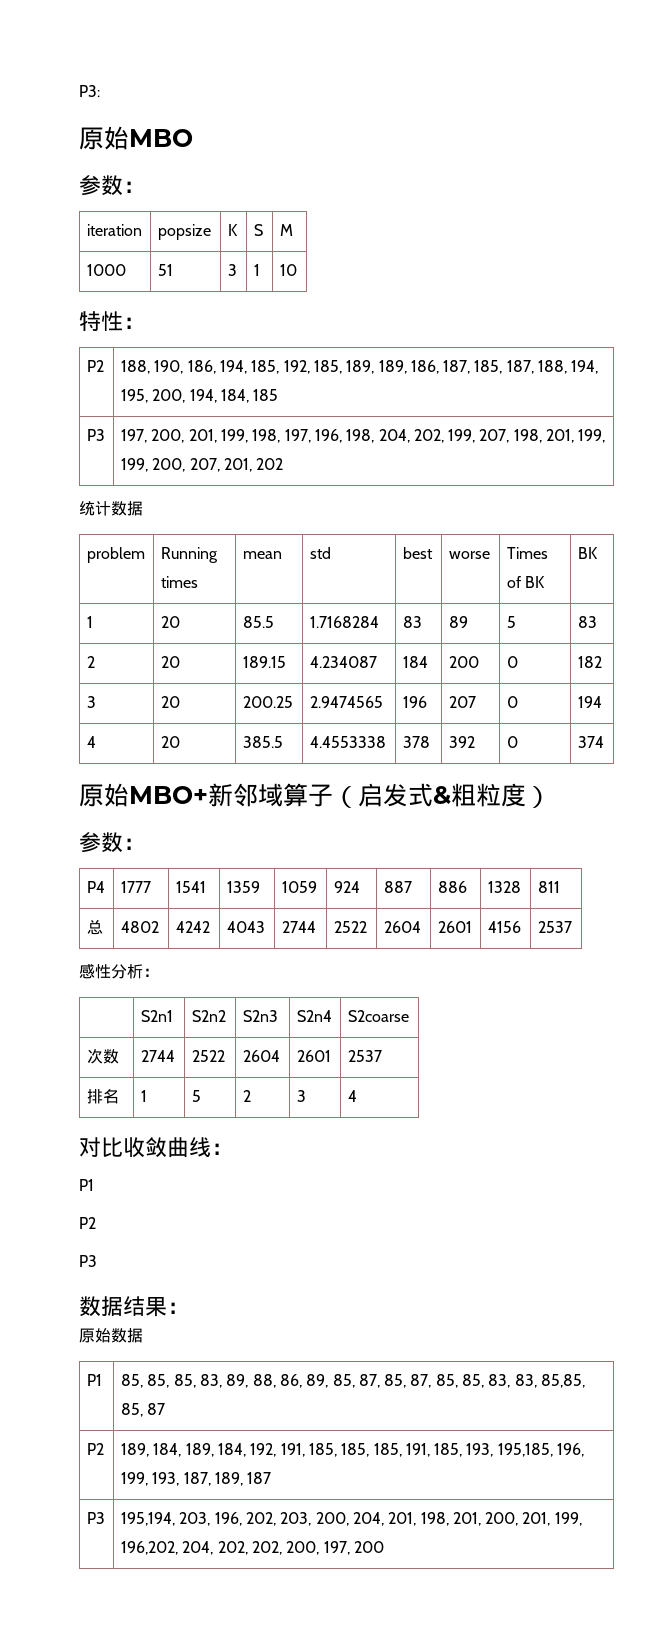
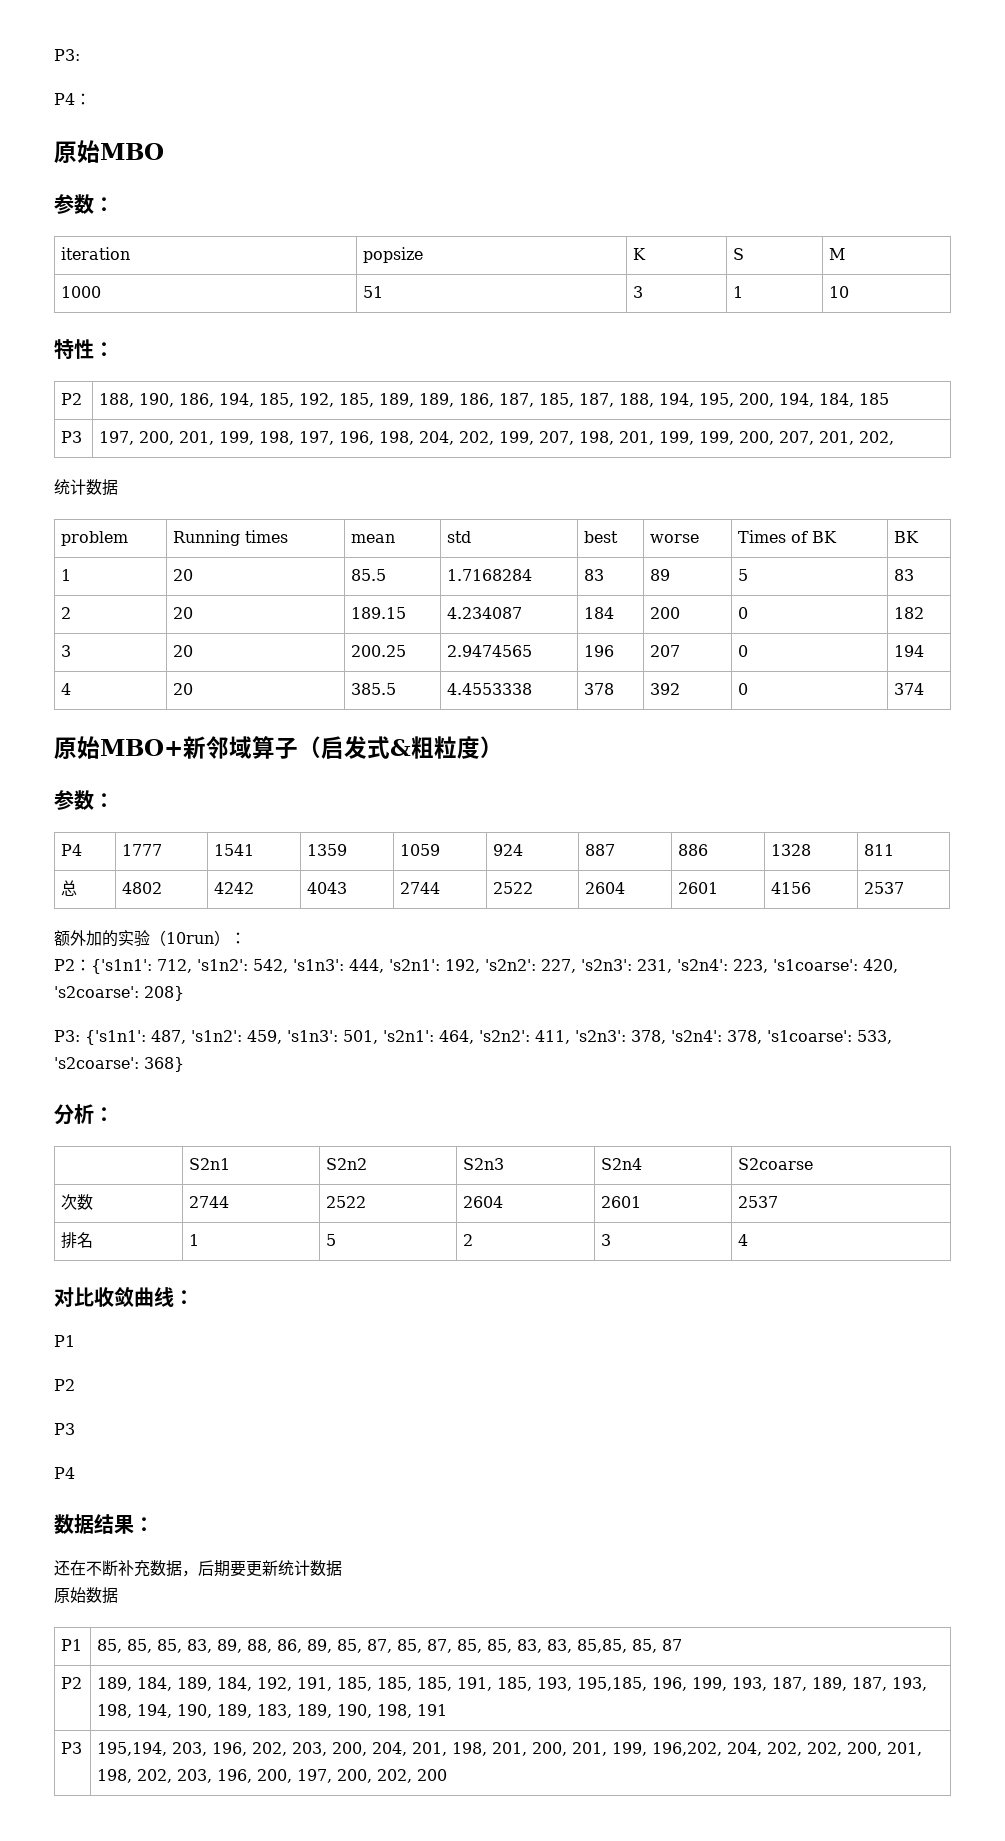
[79,85,100,97] P3: -> [54,49,80,61] [54,93,91,105] P3: // P4：
[256,458,284,470] 202 -> [859,431,895,445] 202,
[79,963,111,979] 感性 -> [54,930,246,947] [54,959,898,974] [54,986,184,1001] [54,1030,892,1045] [54,1057,184,1072] 额外加的实验（10run）： // P2：{'s1n1': 712, 's1n2': 542, 's1n3': 444, 's2n1': 192, 's2n2': 227, 's2n3': 231, 's2n4': 223, 's1coarse': 420, 's2coarse': 208} // P3: {'s1n1': 487, 's1n2': 459, 's1n3': 501, 's2n1': 464, 's2n2': 411, 's2n3': 378, 's2n4': 378, 's1coarse': 533, 's2coarse': 368} //
(97, 1261) none -> [54,1467,75,1479] // P4
(189, 1308) none -> [54,1560,342,1577] // 还在不断补充数据，后期要更新统计数据
[247,1472,272,1484] 187 -> [852,1677,928,1691] [97,1704,448,1718] 187, 193, 198, 194, 190, 189, 183, 189, 190, 198, 191
[323,1541,350,1555] 197, -> [887,1742,923,1756] [97,1769,413,1783] 201, 198, 202, 203, 196, 200, 197, 200, 202,

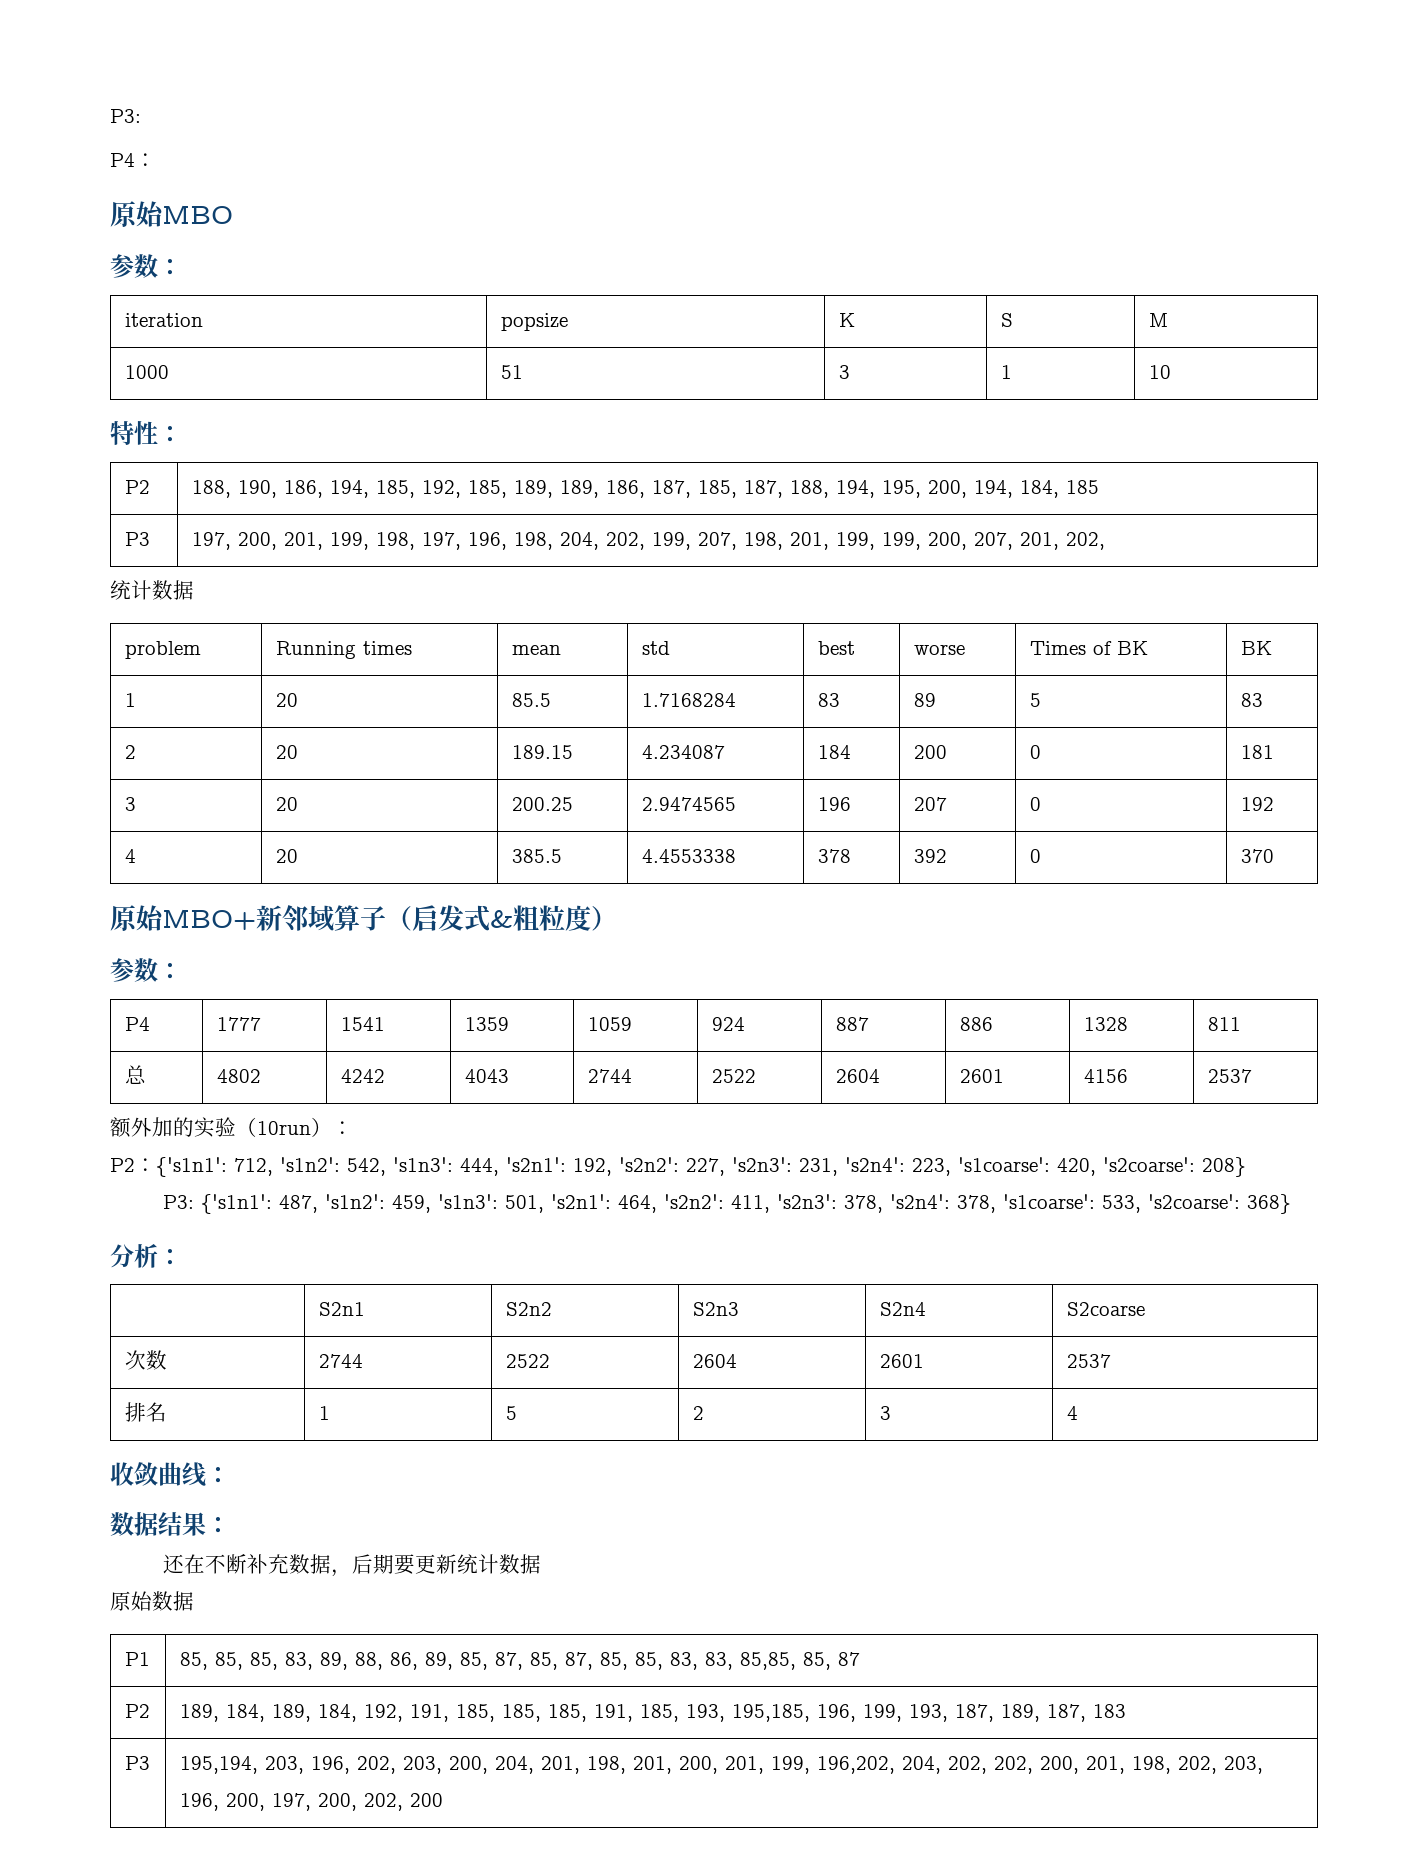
[894,607,925,619] 182 -> [1240,745,1274,759] 181
[894,645,925,657] 194 -> [1240,797,1274,811] 192
[894,683,925,695] 374 -> [1240,849,1274,863] 370
[54,1287,94,1307] 对比 -> (1078, 1413) none
[54,1335,75,1347] [54,1379,75,1391] [54,1423,75,1435] [54,1467,75,1479] // P1 // P2 // P3 // P4 -> (230, 1475) none
[892,1677,928,1691] [97,1704,448,1718] 193, 198, 194, 190, 189, 183, 189, 190, 198, 191 -> [1092,1704,1126,1718] 183

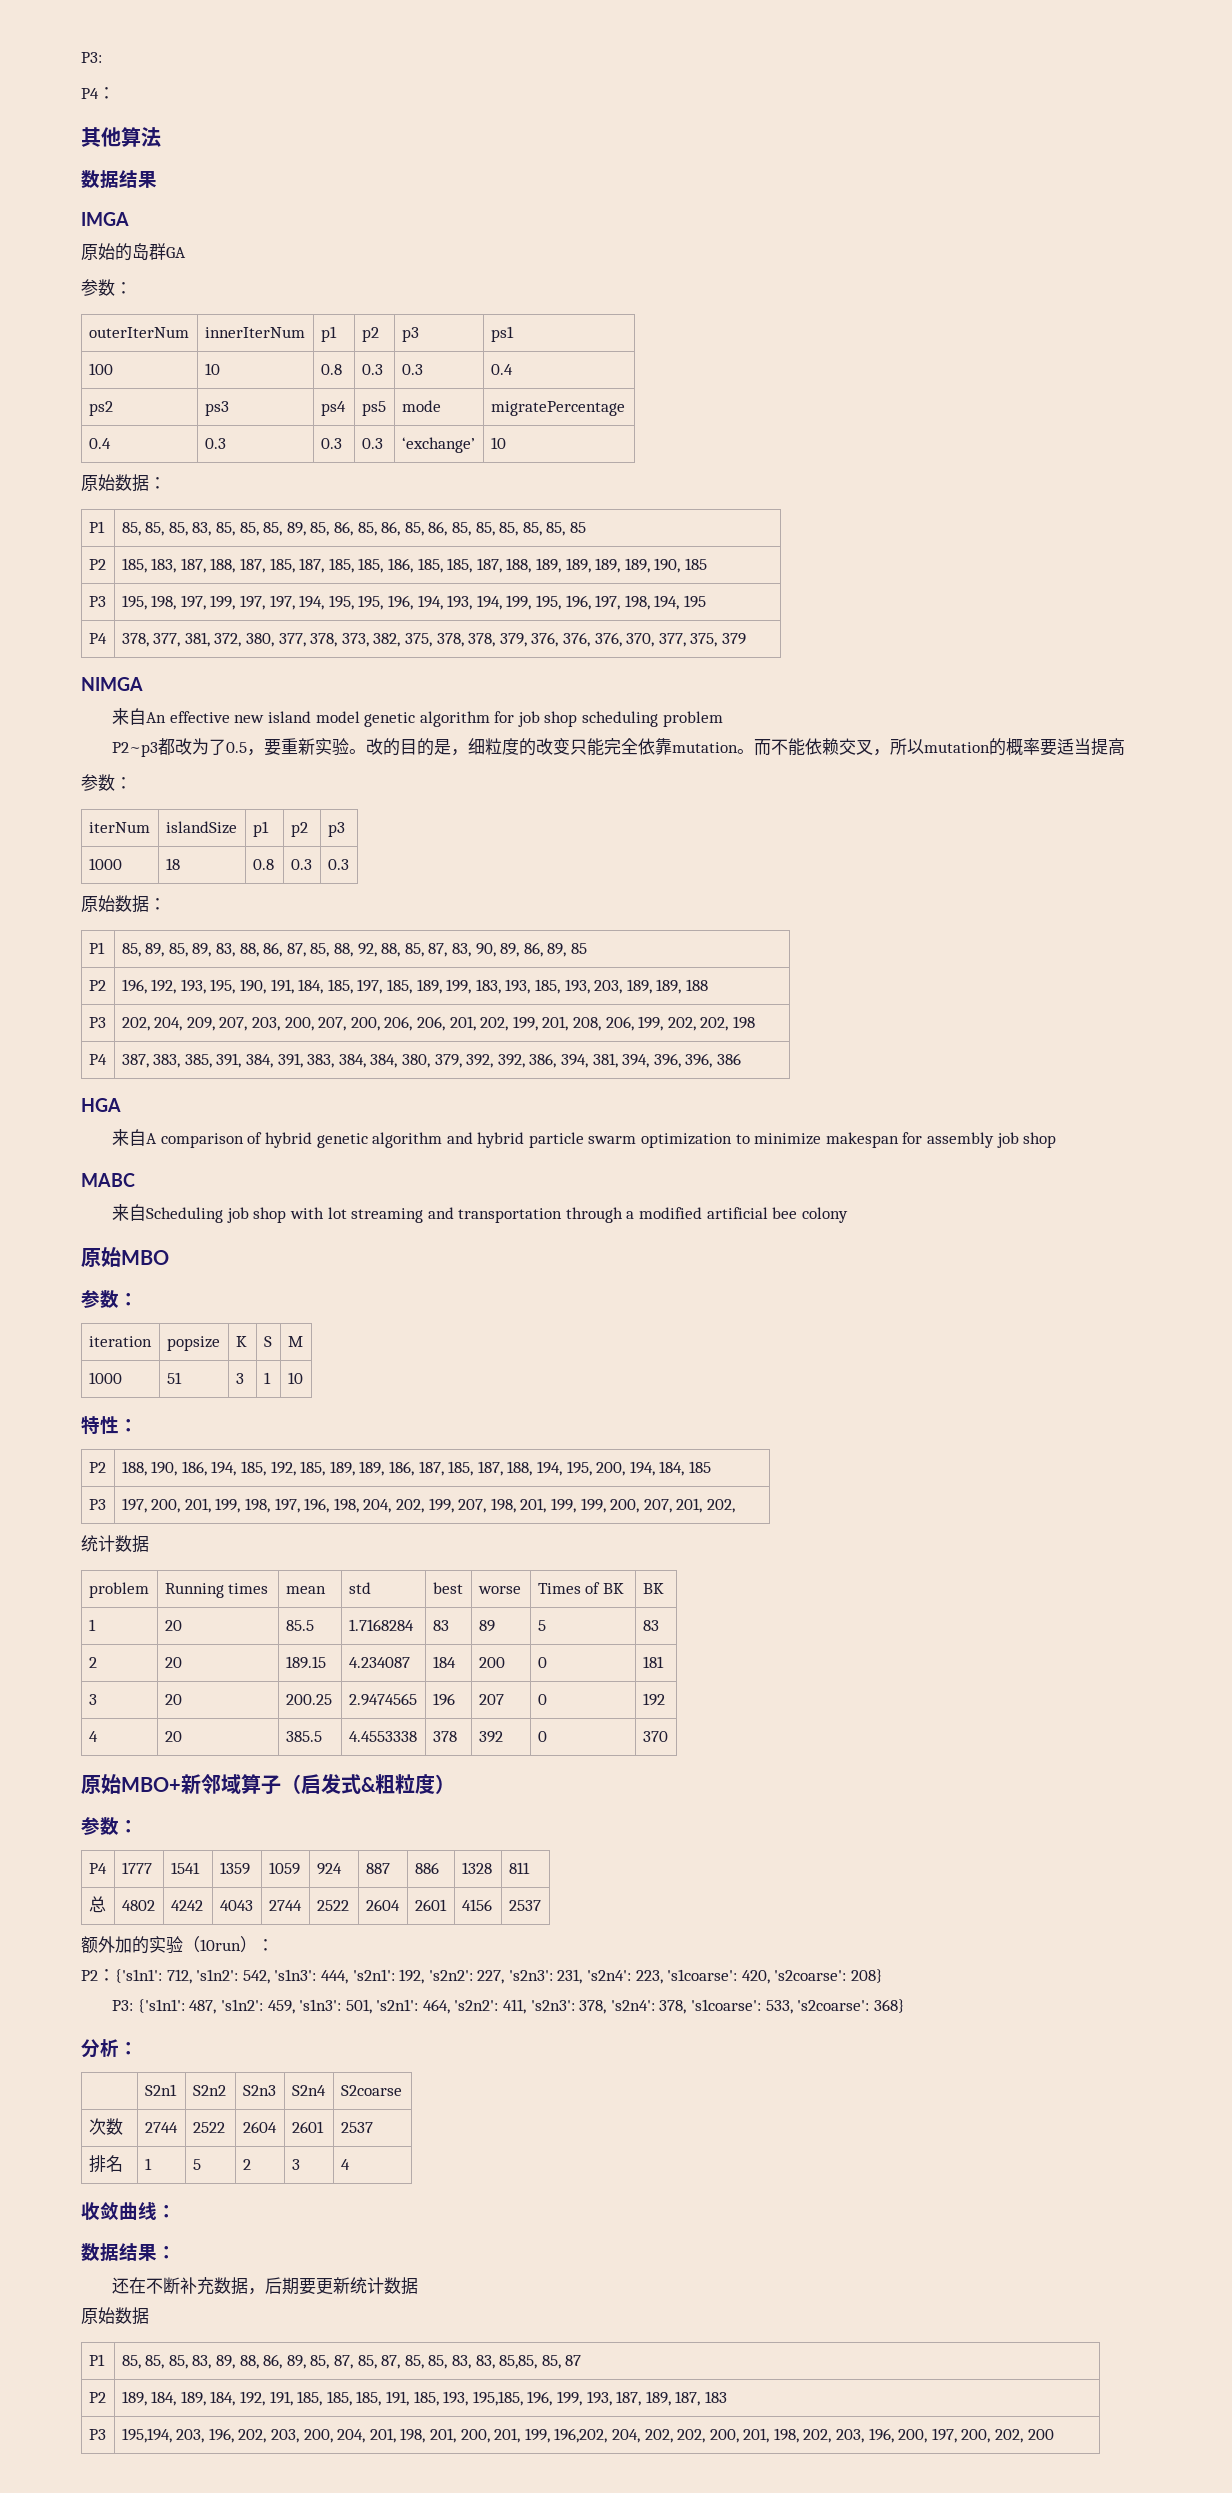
(156, 160) none -> [81,127,161,147] [81,170,157,188] [81,212,129,226] [81,243,186,261] [81,279,132,296] [88,327,189,338] [204,327,305,338] [320,326,337,342] [361,327,379,342] [401,327,419,342] [490,326,514,342] [88,363,113,375] [204,363,220,375] [320,364,342,375] [361,364,383,375] [401,364,423,375] [490,364,513,375] [88,401,113,416] [204,401,229,416] [320,401,346,416] [361,401,386,416] [401,400,441,412] [490,401,625,416] [88,438,111,449] [204,438,226,449] [320,438,342,449] [361,438,383,449] [401,437,475,453] [490,437,506,449] [81,474,166,492] [88,521,105,533] [121,521,586,536] [88,559,106,570] [121,558,707,573] [88,596,106,607] [121,595,706,610] [88,633,107,644] [121,632,746,647] [81,677,143,691] [112,708,723,727] [112,738,1126,757] [81,774,132,791] [88,822,150,833] [165,821,237,834] [252,821,269,837] [290,822,308,837] [327,822,345,837] [88,858,122,870] [165,858,180,870] [252,859,274,870] [290,859,312,870] [327,859,349,870] [81,895,166,913] [88,942,105,954] [121,942,587,957] [88,980,106,991] [121,979,708,994] [88,1017,106,1028] [121,1016,755,1031] [88,1054,107,1065] [121,1053,741,1068] [81,1098,121,1112] [112,1129,1057,1148] [81,1173,135,1187] [112,1204,848,1223] // 其他算法 // 数据结果 // IMGA // 原始的岛群GA // 参数： // outerIterNum | innerIterNum | p1 | p2 | p3 | ps1 // 100 | 10 | 0.8 | 0.3 | 0.3 | 0.4 // ps2 | ps3 | ps4 | ps5 | mode | migratePercentage // 0.4 | 0.3 | 0.3 | 0.3 | ‘exchange’ | 10 // 原始数据： // P1 | 85, 85, 85, 83, 85, 85, 85, 89, 85, 86, 85, 86, 85, 86, 85, 85, 85, 85, 85, 85 // P2 | 185, 183, 187, 188, 187, 185, 187, 185, 185, 186, 185, 185, 187, 188, 189, 189, 189, 189, 190, 185 // P3 | 195, 198, 197, 199, 197, 197, 194, 195, 195, 196, 194, 193, 194, 199, 195, 196, 197, 198, 194, 195 // P4 | 378, 377, 381, 372, 380, 377, 378, 373, 382, 375, 378, 378, 379, 376, 376, 376, 370, 377, 375, 379 // NIMGA // 来自An effective new island model genetic algorithm for job shop scheduling problem // P2~p3都改为了0.5，要重新实验。改的目的是，细粒度的改变只能完全依靠mutation。而不能依赖交叉，所以mutation的概率要适当提高 // 参数： // iterNum | islandSize | p1 | p2 | p3 // 1000 | 18 | 0.8 | 0.3 | 0.3 // 原始数据： // P1 | 85, 89, 85, 89, 83, 88, 86, 87, 85, 88, 92, 88, 85, 87, 83, 90, 89, 86, 89, 85 // P2 | 196, 192, 193, 195, 190, 191, 184, 185, 197, 185, 189, 199, 183, 193, 185, 193, 203, 189, 189, 188 // P3 | 202, 204, 209, 207, 203, 200, 207, 200, 206, 206, 201, 202, 199, 201, 208, 206, 199, 202, 202, 198 // P4 | 387, 383, 385, 391, 384, 391, 383, 384, 384, 380, 379, 392, 392, 386, 394, 381, 394, 396, 396, 386 // HGA // 来自A comparison of hybrid genetic algorithm and hybrid particle swarm optimization to minimize makespan for assembly job shop // MABC // 来自Scheduling job shop with lot streaming and transportation through a modified artificial bee colony

